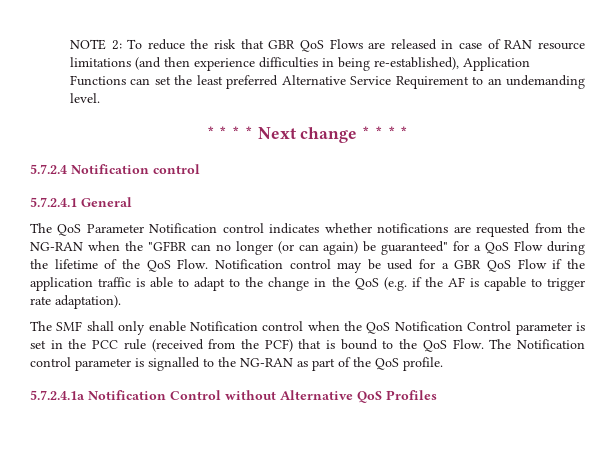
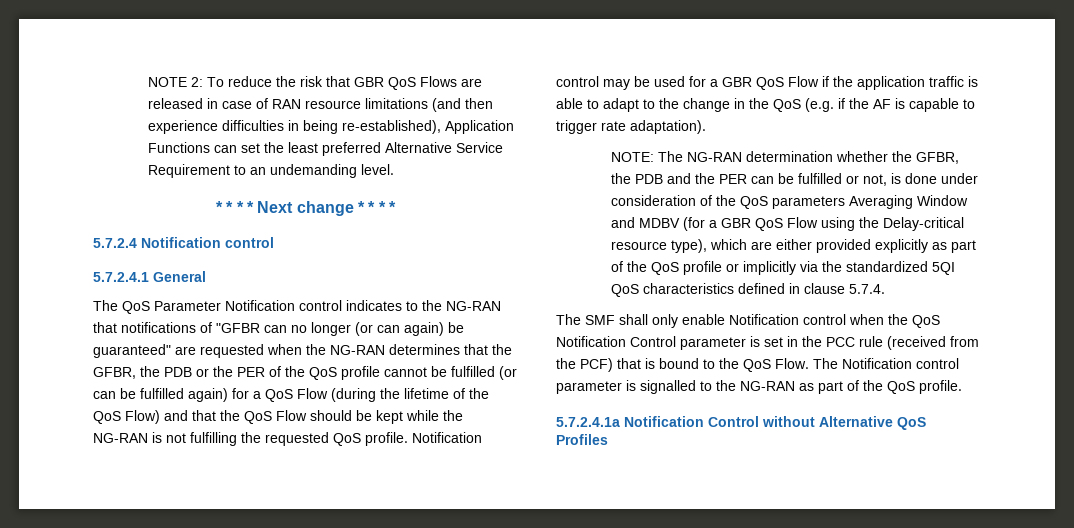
[324,223,585,237] [30,241,143,251] whether notifications are requested from the NG-RAN when the -> [406,300,501,311] [93,322,212,333] to the NG-RAN that notifications of
(449, 248) none -> [175,344,512,358] [93,366,517,380] [93,388,228,402] are requested when the NG-RAN determines that the GFBR, the PDB or the PER of the QoS profile cannot be fulfilled (or can be fulfilled again)
[547,241,585,255] during -> [331,388,376,402] (during
[177,259,209,269] Flow. -> [125,410,463,424] [93,432,408,446] Flow) and that the QoS Flow should be kept while the NG-RAN is not fulfilling the requested QoS profile.
(121, 302) none -> [610,151,959,164] [610,173,978,186] [610,195,968,209] [610,217,964,231] [610,239,976,253] [610,261,955,275] [610,283,885,297] // NOTE: The NG-RAN determination whether the GFBR, the PDB and the PER can be fulfilled or not, is done under consideration of the QoS parameters Averaging Window and MDBV (for a GBR QoS Flow using the Delay-critical resource type), which are either provided explicitly as part of the QoS profile or implicitly via the standardized 5QI QoS characteristics defined in clause 5.7.4.

